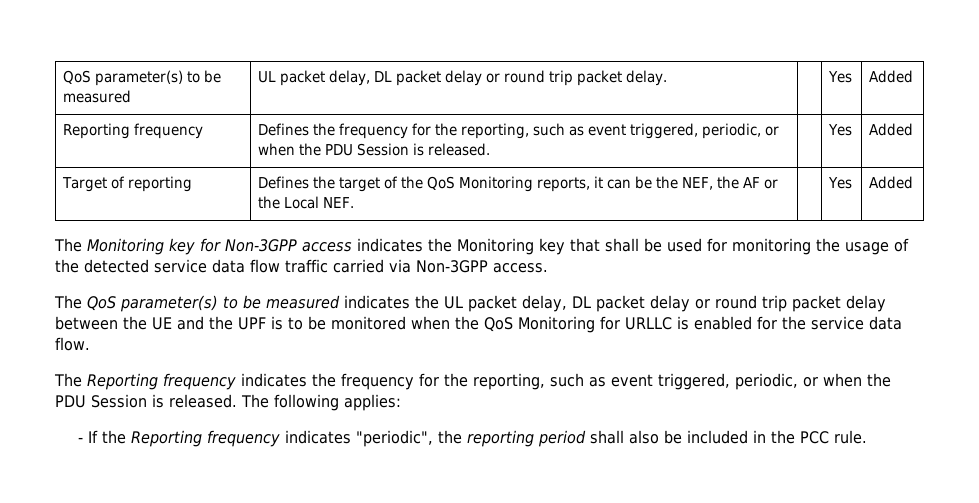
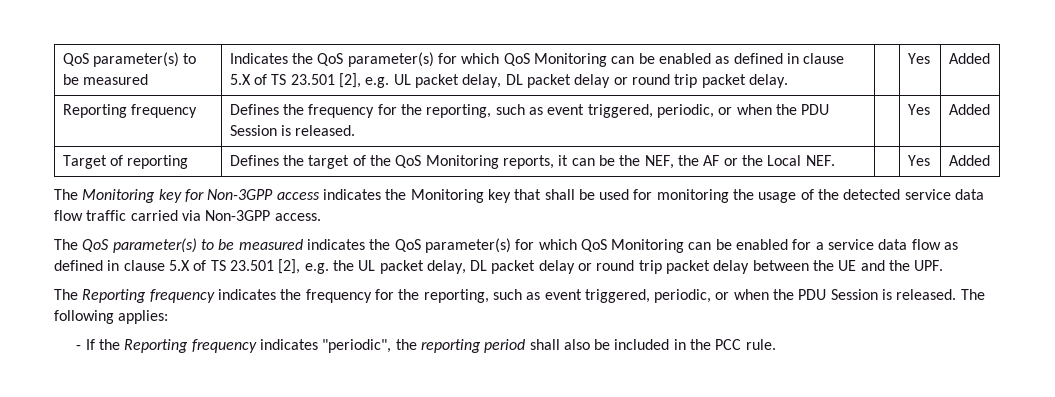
(132, 96) none -> [229,52,845,67] [229,73,390,88] Indicates the QoS parameter(s) for which QoS Monitoring can be enabled as defined in clause 5.X of TS 23.501 [2], e.g.
(439, 302) none -> [394,238,959,253] [54,259,354,274] QoS parameter(s) for which QoS Monitoring can be enabled for a service data flow as defined in clause 5.X of TS 23.501 [2], e.g. the
[238,316,902,333] [55,337,90,351] UPF is to be monitored when the QoS Monitoring for URLLC is enabled for the service data flow. -> [914,260,944,271] UPF.

